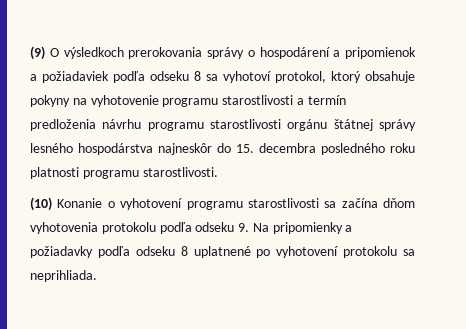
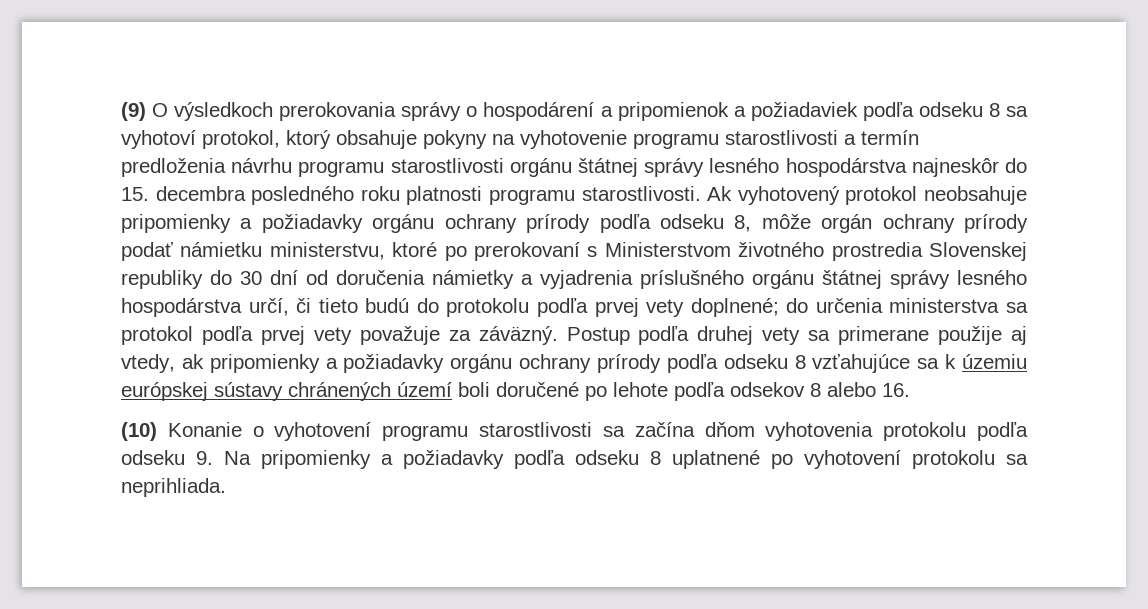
(218, 172) none -> [707,186,1027,205] [121,214,1028,233] [121,242,1027,261] [121,270,1027,289] [121,298,1028,317] [121,326,1027,345] [121,354,1028,373] [121,382,910,401] Ak vyhotovený protokol neobsahuje pripomienky a požiadavky orgánu ochrany prírody podľa odseku 8, môže orgán ochrany prírody podať námietku ministerstvu, ktoré po prerokovaní s Ministerstvom životného prostredia Slovenskej republiky do 30 dní od doručenia námietky a vyjadrenia príslušného orgánu štátnej správy lesného hospodárstva určí, či tieto budú do protokolu podľa prvej vety doplnené; do určenia ministerstva sa protokol podľa prvej vety považuje za záväzný. Postup podľa druhej vety sa primerane použije aj vtedy, ak pripomienky a požiadavky orgánu ochrany prírody podľa odseku 8 vzťahujúce sa k územiu európskej sústavy chránených území boli doručené po lehote podľa odsekov 8 alebo 16.

